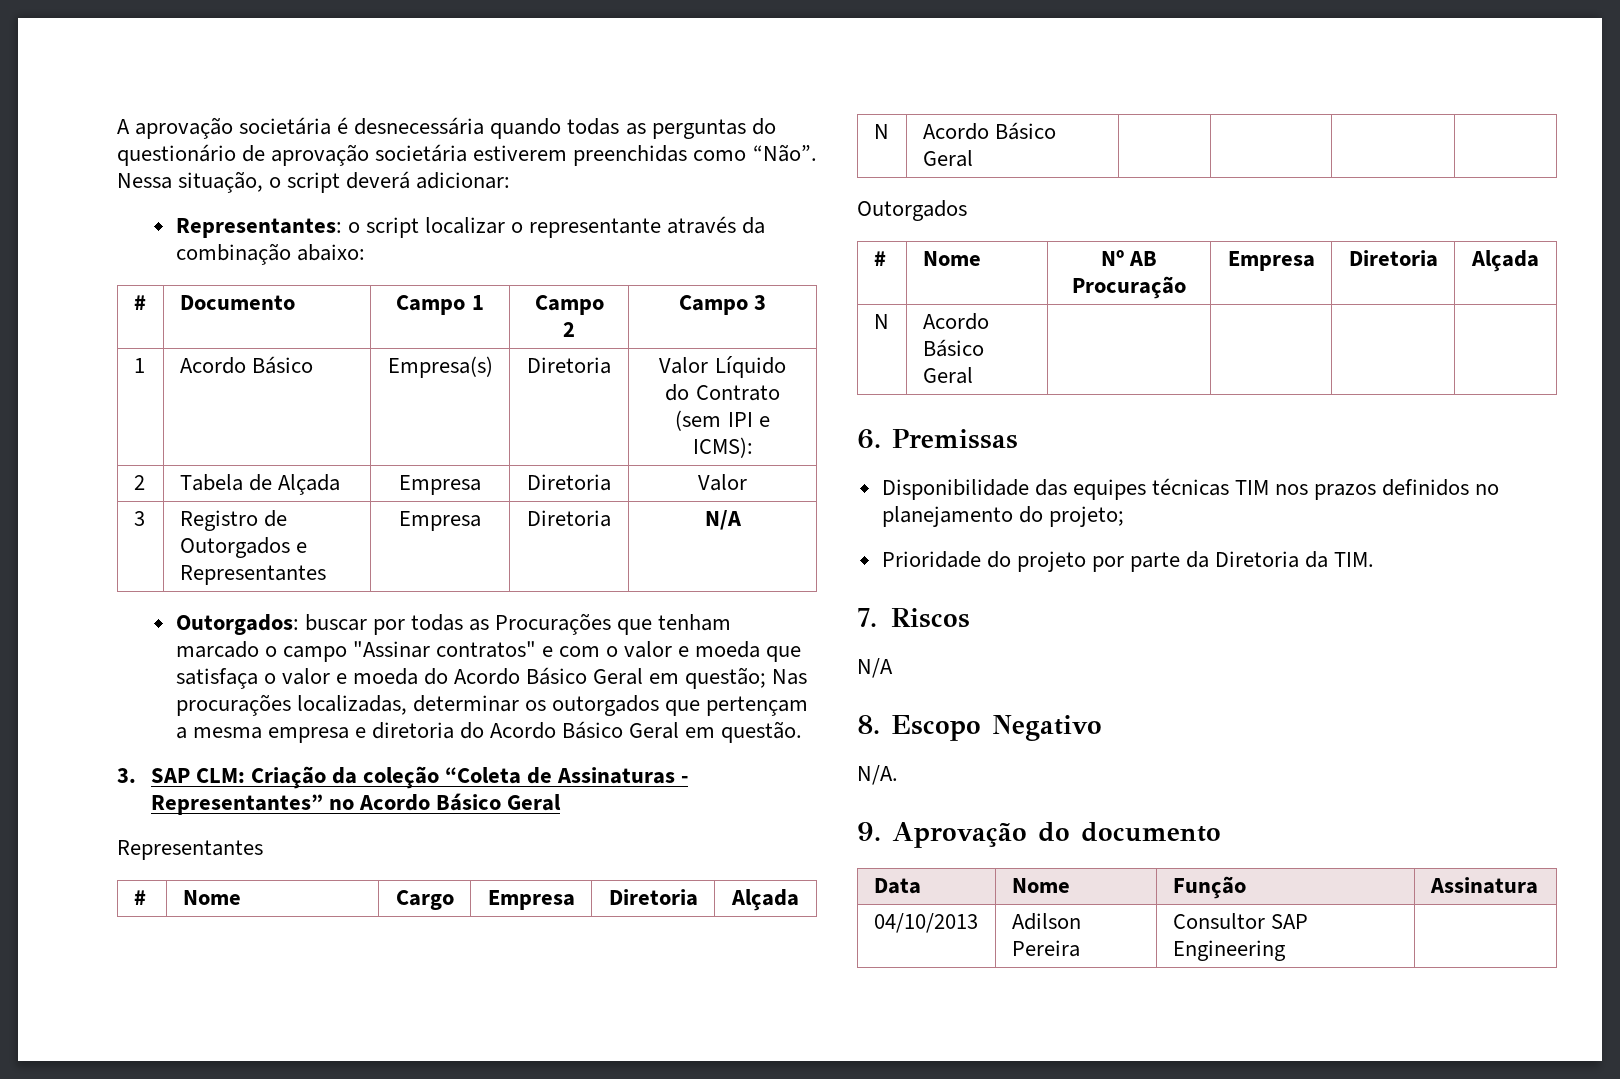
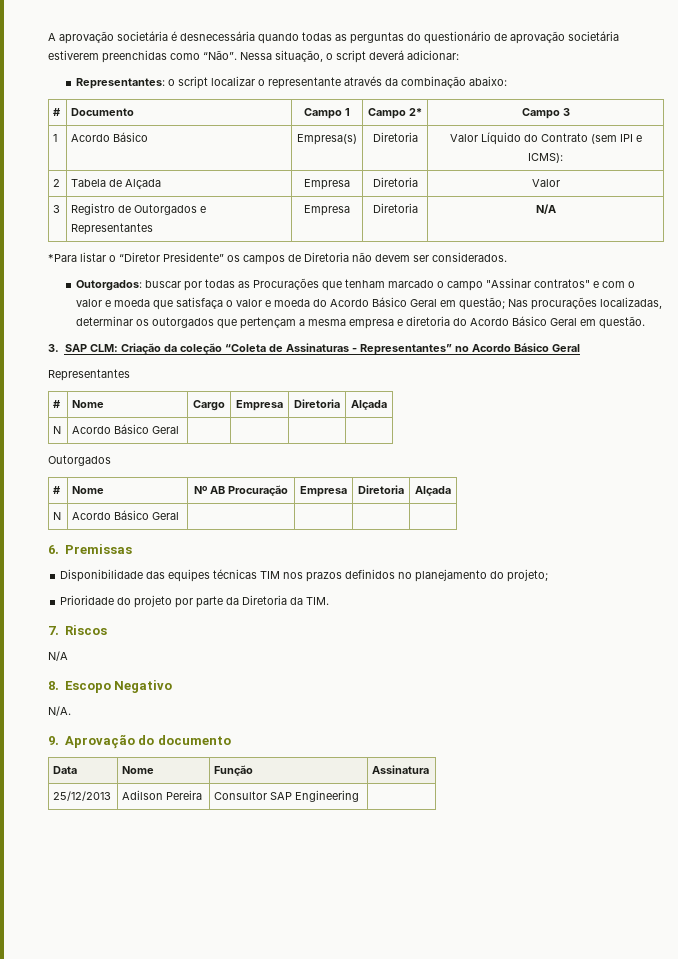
[563,322,575,337] 2 -> [409,108,423,116] 2*
(742, 520) none -> [48,252,507,265] // *Para listar o “Diretor Presidente” os campos de Diretoria não devem ser considerados.
[873,913,978,933] 04/10/2013 -> [53,791,112,801] 25/12/2013

